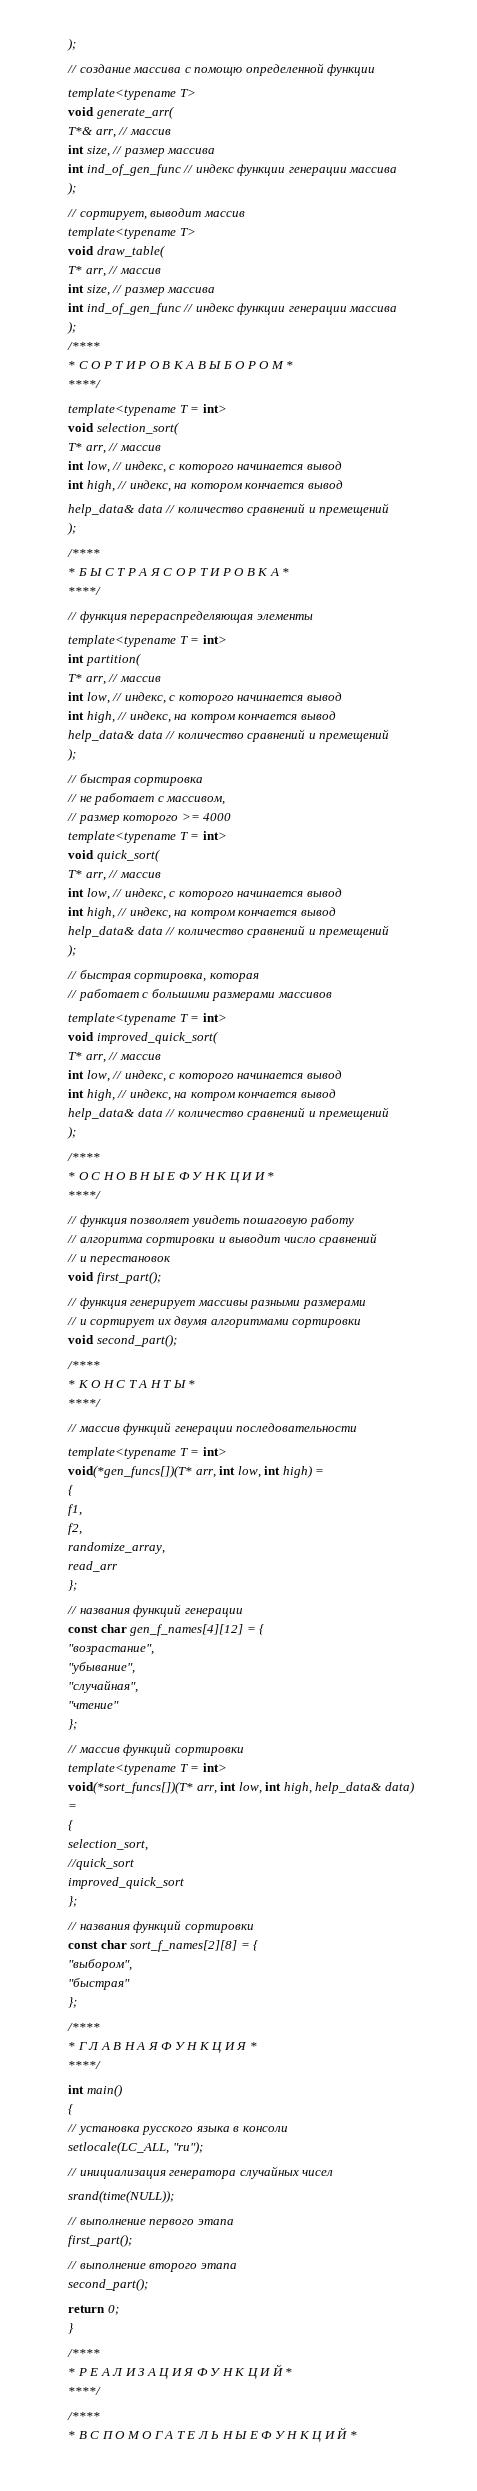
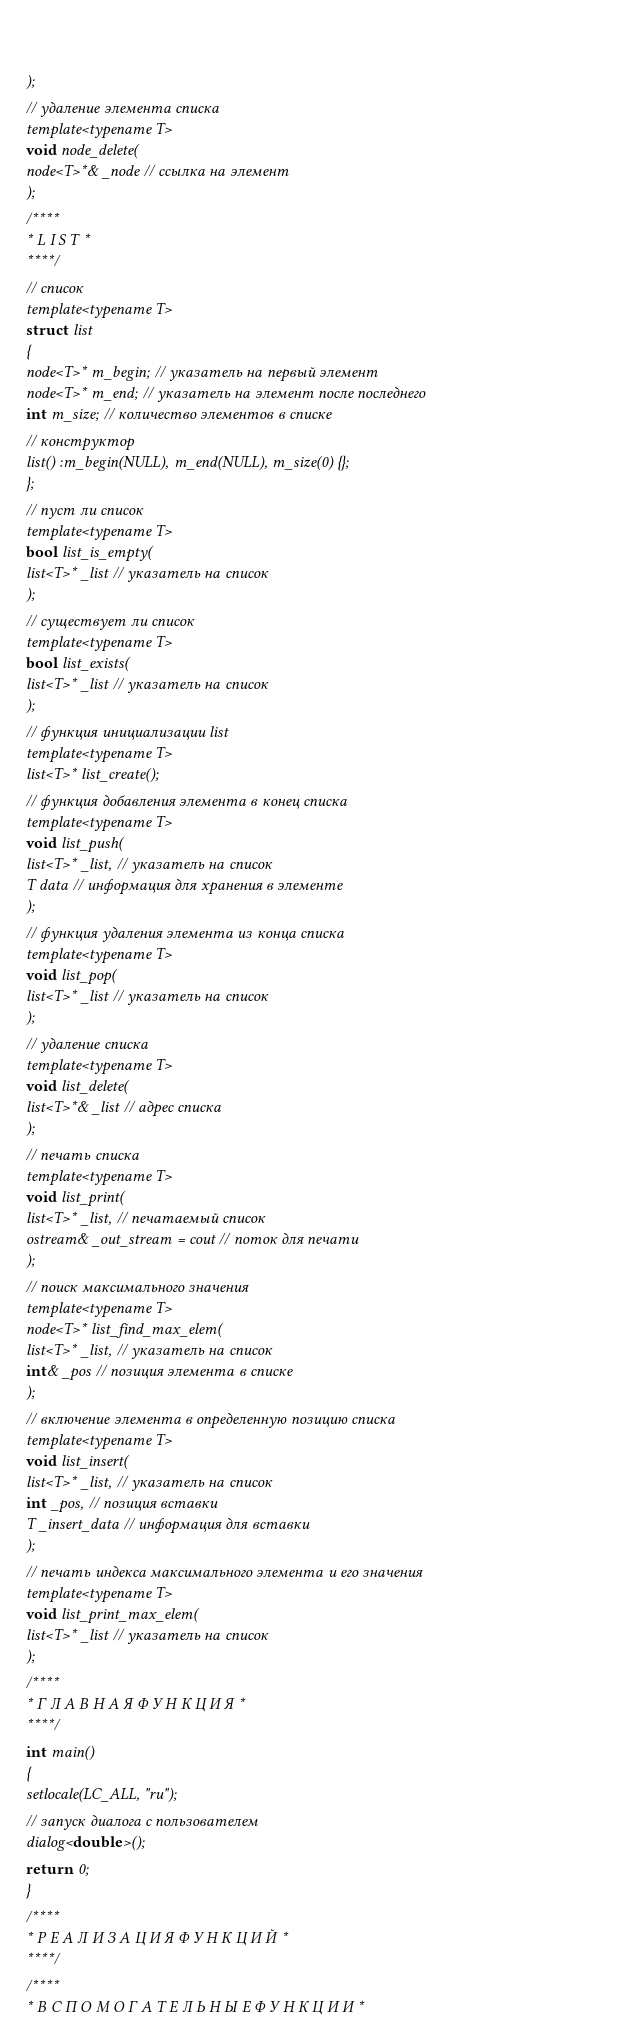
[67,38,76,51] [67,63,376,76] [68,88,196,100] [68,106,174,119] [68,127,171,138] [68,145,216,157] [68,164,398,176] [67,182,76,195] [67,208,245,220] [68,227,196,239] [68,245,165,258] [68,266,161,277] [68,284,216,296] [68,303,398,315] [67,321,76,334] [67,342,100,350] [68,361,294,369] [68,380,101,388] [68,404,227,416] [68,422,179,435] [68,443,161,454] [68,461,342,473] [68,480,343,492] [68,503,390,516] [67,522,76,535] [67,549,100,557] [68,568,290,576] [68,587,101,595] [67,611,313,623] [68,635,227,647] [68,653,141,666] [68,674,161,685] [68,692,342,704] [68,711,336,723] [68,729,390,742] [67,748,76,761] [67,774,204,786] [67,793,226,805] [67,813,232,824] [68,831,227,843] [68,849,160,862] [68,870,161,881] [68,888,342,900] [68,907,336,919] [68,925,390,938] [67,944,76,957] [67,970,259,982] [67,989,332,1001] [68,1013,227,1025] [68,1031,218,1044] [68,1052,161,1063] [68,1070,342,1082] [68,1089,336,1101] [68,1107,390,1120] [67,1126,76,1139] [67,1153,100,1161] [68,1172,275,1183] [68,1191,101,1199] [67,1215,354,1227] [67,1233,378,1246] [67,1254,172,1265] [68,1271,161,1284] [67,1297,366,1309] [67,1316,362,1328] [68,1334,177,1347] [67,1361,100,1369] [68,1380,196,1388] [68,1399,101,1407] [67,1422,358,1435] [68,1447,227,1459] [68,1465,325,1478] [68,1485,74,1496] [68,1504,82,1516] [68,1523,82,1535] [68,1542,165,1554] [68,1561,118,1572] [68,1580,77,1591] [67,1604,243,1617] [68,1624,266,1636] [68,1644,154,1655] [68,1662,135,1674] [68,1680,138,1693] [68,1701,119,1709] [68,1719,77,1730] [67,1743,244,1756] [68,1763,227,1775] [68,1781,414,1794] [68,1804,77,1810] [68,1820,74,1831] [68,1839,148,1851] [67,1858,134,1870] [68,1877,184,1889] [68,1896,77,1907] [67,1920,254,1933] [68,1940,260,1952] [68,1959,132,1971] [68,1978,130,1990] [68,1997,77,2008] ); // // создание массива с помощю определенной функции // template<typename T> // void generate_arr( // T*& arr, // массив // int size, // размер массива // int ind_of_gen_func // индекс функции генерации массива // ); // // сортирует, выводит массив // template<typename T> // void draw_table( // T* arr, // массив // int size, // размер массива // int ind_of_gen_func // индекс функции генерации массива // ); // /**** // * C О Р Т И Р О В К А В Ы Б О Р О М * // ****/ // template<typename T = int> // void selection_sort( // T* arr, // массив // int low, // индекс, с которого начинается вывод // int high, // индекс, на котором кончается вывод // help_data& data // количество сравнений и премещений // ); // /**** // * Б Ы С Т Р А Я С О Р Т И Р О В К А * // ****/ // // функция перераспределяющая элементы // template<typename T = int> // int partition( // T* arr, // массив // int low, // индекс, с которого начинается вывод // int high, // индекс, на котром кончается вывод // help_data& data // количество сравнений и премещений // ); // // быстрая сортировка // // не работает с массивом, // // размер которого >= 4000 // template<typename T = int> // void quick_sort( // T* arr, // массив // int low, // индекс, с которого начинается вывод // int high, // индекс, на котром кончается вывод // help_data& data // количество сравнений и премещений // ); // // быстрая сортировка, которая // // работает с большими размерами массивов // template<typename T = int> // void improved_quick_sort( // T* arr, // массив // int low, // индекс, с которого начинается вывод // int high, // индекс, на котром кончается вывод // help_data& data // количество сравнений и премещений // ); // /**** // * О С Н О В Н Ы Е Ф У Н К Ц И И * // ****/ // // функция позволяет увидеть пошаговую работу // // алгоритма сортировки и выводит число сравнений // // и перестановок // void first_part(); // // функция генерирует массивы разными размерами // // и сортирует их двумя алгоритмами сортировки // void second_part(); // /**** // * К О Н С Т А Н Т Ы * // ****/ // // массив функций генерации последовательности // template<typename T = int> // void(*gen_funcs[])(T* arr, int low, int high) = // { // f1, // f2, // randomize_array, // read_arr // }; // // названия функций генерации // const char gen_f_names[4][12] = { // "возрастание", // "убывание", // "случайная", // "чтение" // }; // // массив функций сортировки // template<typename T = int> // void(*sort_funcs[])(T* arr, int low, int high, help_data& data) = // { // selection_sort, // //quick_sort // improved_quick_sort // }; // // названия функций сортировки // const char sort_f_names[2][8] = { // "выбором", // "быстрая" // }; -> [26,74,35,90] [26,101,219,117] [26,122,173,139] [26,143,141,159] [26,164,289,179] [26,185,35,201] [26,212,60,225] [26,233,91,246] [26,254,61,267] [26,281,85,294] [26,302,173,319] [26,324,94,335] [26,344,32,360] [26,365,378,382] [26,386,427,402] [26,407,332,422] [26,434,136,451] [26,455,350,471] [25,476,34,492] [26,503,144,519] [26,524,173,541] [26,545,155,562] [26,566,269,582] [26,587,35,603] [26,614,195,630] [26,635,173,652] [26,656,132,672] [26,677,269,693] [26,698,35,714] [26,725,229,741] [26,746,173,763] [26,767,160,783] [26,794,347,810] [26,815,173,832] [26,836,126,853] [26,857,273,873] [26,878,344,895] [26,899,35,915] [26,926,344,942] [26,947,173,964] [26,968,119,985] [26,989,269,1005] [26,1010,35,1026] [26,1037,148,1053] [26,1058,173,1075] [26,1079,131,1095] [26,1100,222,1117] [26,1121,35,1137] [26,1148,139,1161] [26,1169,173,1186] [26,1190,127,1207] [26,1211,267,1226] [26,1232,360,1247] [26,1253,35,1269] [26,1280,249,1293] [26,1301,173,1318] [26,1322,225,1338] [26,1343,273,1359] [26,1364,293,1381] [26,1385,35,1401] [26,1412,395,1429] [26,1433,173,1450] [26,1454,131,1470] [26,1475,273,1491] [26,1496,219,1513] [26,1517,310,1534] [26,1538,35,1554] [26,1565,424,1578] [26,1586,173,1603] [26,1607,201,1624] [26,1628,269,1644] [26,1649,35,1665] ); // // удаление элемента списка // template<typename T> // void node_delete( // node<T>*& _node // ссылка на элемент // ); // /**** // * L I S T * // ****/ // // список // template<typename T> // struct list // { // node<T>* m_begin; // указатель на первый элемент // node<T>* m_end; // указатель на элемент после последнего // int m_size; // количество элементов в списке // // конструктор // list() :m_begin(NULL), m_end(NULL), m_size(0) {}; // }; // // пуст ли список // template<typename T> // bool list_is_empty( // list<T>* _list // указатель на список // ); // // существует ли список // template<typename T> // bool list_exists( // list<T>* _list // указатель на список // ); // // функция инициализации list // template<typename T> // list<T>* list_create(); // // функция добавления элемента в конец списка // template<typename T> // void list_push( // list<T>* _list, // указатель на список // T data // информация для хранения в элементе // ); // // функция удаления элемента из конца списка // template<typename T> // void list_pop( // list<T>* _list // указатель на список // ); // // удаление списка // template<typename T> // void list_delete( // list<T>*& _list // адрес списка // ); // // печать списка // template<typename T> // void list_print( // list<T>* _list, // печатаемый список // ostream& _out_stream = cout // поток для печати // ); // // поиск максимального значения // template<typename T> // node<T>* list_find_max_elem( // list<T>* _list, // указатель на список // int& _pos // позиция элемента в списке // ); // // включение элемента в определенную позицию списка // template<typename T> // void list_insert( // list<T>* _list, // указатель на список // int _pos, // позиция вставки // T _insert_data // информация для вставки // ); // // печать индекса максимального элемента и его значения // template<typename T> // void list_print_max_elem( // list<T>* _list // указатель на список // );
[67,2124,288,2135] [68,2141,203,2154] [67,2166,334,2179] [68,2190,174,2203] [67,2217,234,2228] [68,2234,132,2247] [67,2261,237,2272] [68,2278,148,2291] // установка русского языка в консоли // setlocale(LC_ALL, "ru"); // // инициализация генератора случайных чисел // srand(time(NULL)); // // выполнение первого этапа // first_part(); // // выполнение второго этапа // second_part(); -> [26,1787,178,1803] [26,1814,259,1830] [26,1835,145,1851] setlocale(LC_ALL, "ru"); // // запуск диалога с пользователем // dialog<double>();
[336,2427,348,2439] Й -> [342,2000,356,2012] И

